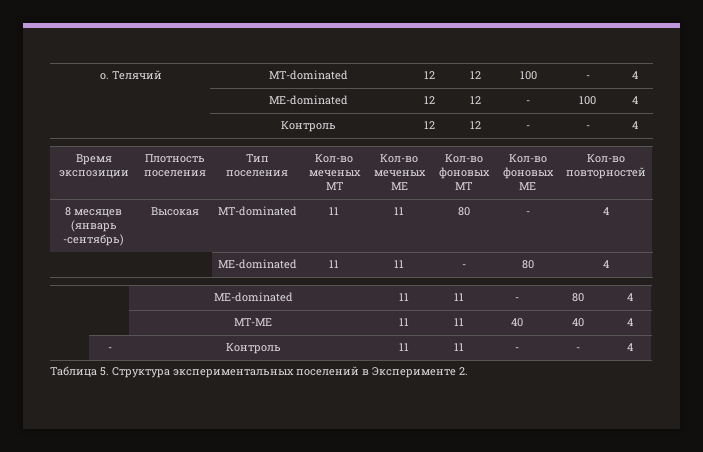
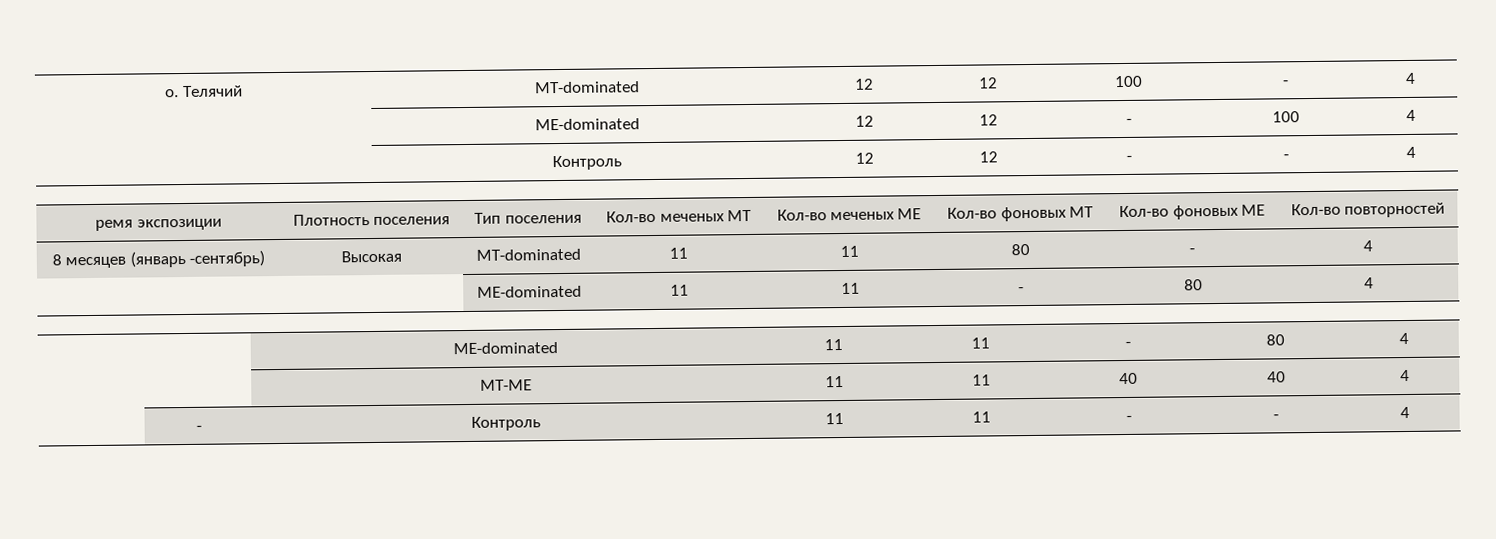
[75,154,112,165] Время -> [95,219,134,231] ремя
[50,366,468,378] // Таблица 5. Структура экспериментальных поселений в Эксперименте 2. -> (1410, 412) none

